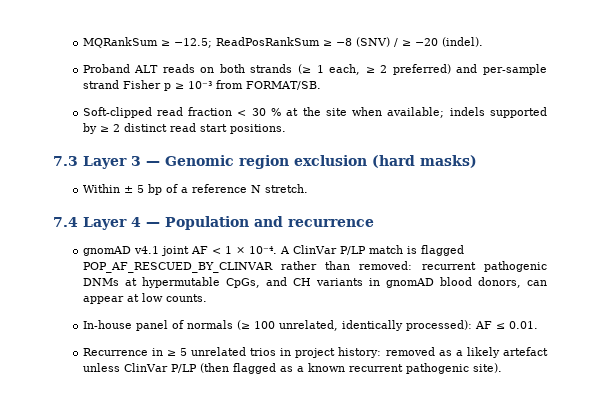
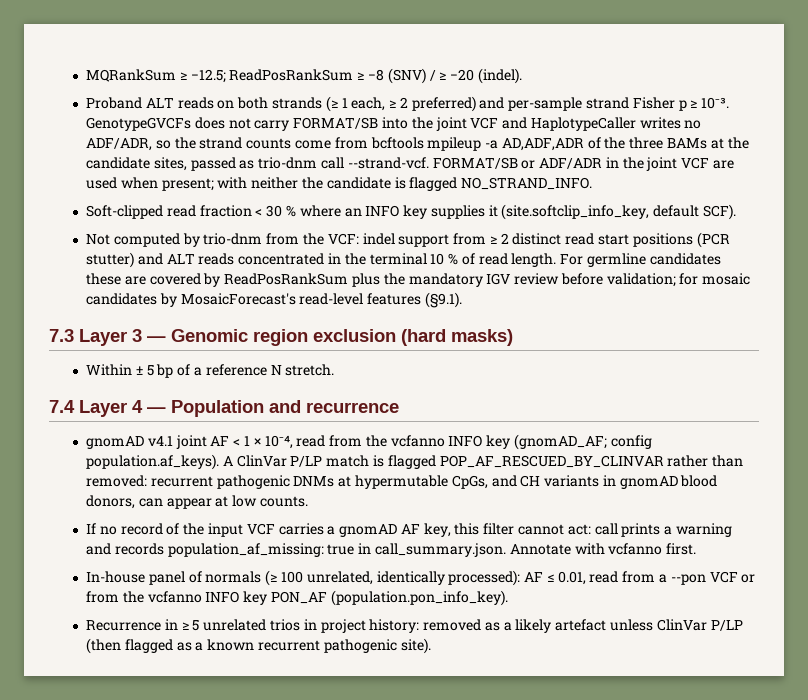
[187,80,321,90] 10⁻³ from FORMAT/SB. -> [701,97,730,109] [86,117,702,131] [86,137,749,151] [86,157,734,171] [86,177,593,191] 10⁻³. GenotypeGVCFs does not carry FORMAT/SB into the joint VCF and HaplotypeCaller writes no ADF/ADR, so the strand counts come from bcftools mpileup -a AD,ADF,ADR of the three BAMs at the candidate sites, passed as trio-dnm call --strand-vcf. FORMAT/SB or ADF/ADR in the joint VCF are used when present; with neither the candidate is flagged NO_STRAND_INFO.
[286,107,547,118] [82,123,97,134] at the site when available; indels supported by -> [299,204,736,220] [86,233,487,247] where an INFO key supplies it (site.softclip_info_key, default SCF). // Not computed by trio-dnm from the VCF: indel support from
[229,124,286,134] positions. -> [632,232,730,248] [86,252,721,268] [86,273,751,287] [86,292,462,308] positions (PCR stutter) and ALT reads concentrated in the terminal 10 % of read length. For germline candidates these are covered by ReadPosRankSum plus the mandatory IGV review before validation; for mosaic candidates by MosaicForecast's read-level features (§9.1).
[248,246,277,254] 10⁻⁴. -> [264,434,652,450] [86,454,220,470] 10⁻⁴, read from the vcfanno INFO key (gnomAD_AF; config population.af_keys).
(207, 298) none -> [86,523,732,537] [86,543,697,557] // If no record of the input VCF carries a gnomAD AF key, this filter cannot act: call prints a warning and records population_af_missing: true in call_summary.json. Annotate with vcfanno first.
[508,321,538,329] 0.01. -> [557,571,756,585] [86,590,508,606] 0.01, read from a --pon VCF or from the vcfanno INFO key PON_AF (population.pon_info_key).

